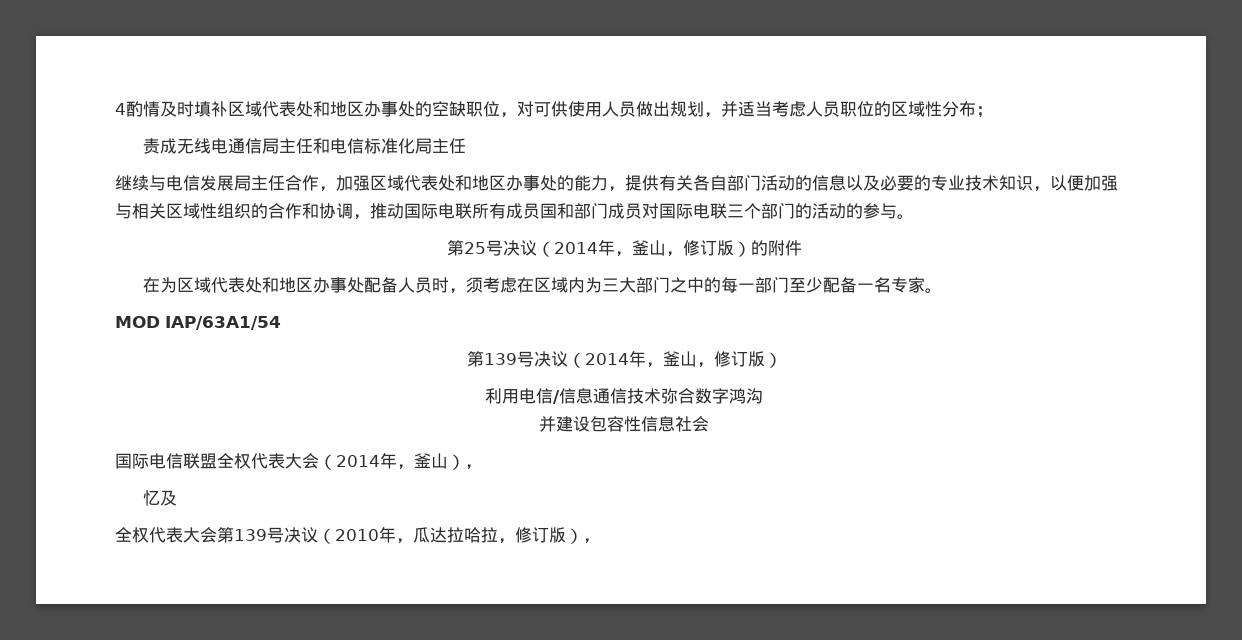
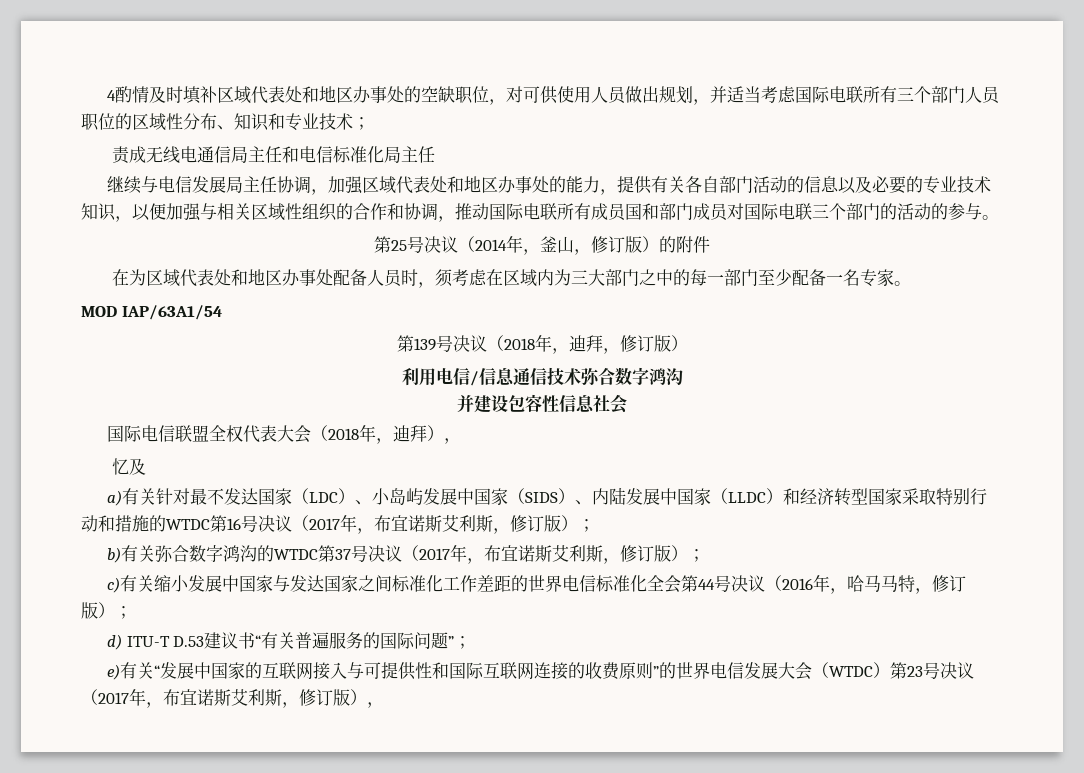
(806, 109) none -> [795,86,966,103] 国际电联所有三个部门
(976, 109) none -> [217,113,353,131] 、知识和专业技术
[285,175,319,191] 合作 -> [277,176,312,194] 协调
[584,350,697,368] 2014年，釜山 -> [503,334,603,354] 2018年，迪拜
[336,452,448,470] 2014年，釜山 -> [328,424,428,444] 2018年，迪拜
[115,526,498,544] 全权代表大会第139号决议（2010年，瓜达拉哈拉 -> [107,487,988,506] [81,514,595,534] [107,544,706,564] [107,574,967,594] [81,602,132,619] [107,632,472,650] [107,662,975,680] [81,688,282,708] a)有关针对最不发达国家（LDC）、小岛屿发展中国家（SIDS）、内陆发展中国家（LLDC）和经济转型国家采取特别行动和措施的WTDC第16号决议（2017年，布宜诺斯艾利斯，修订版）； // b)有关弥合数字鸿沟的WTDC第37号决议（2017年，布宜诺斯艾利斯，修订版）； // c)有关缩小发展中国家与发达国家之间标准化工作差距的世界电信标准化全会第44号决议（2016年，哈马马特，修订版）； // d) ITU-T D.53建议书“有关普遍服务的国际问题”； // e)有关“发展中国家的互联网接入与可提供性和国际互联网连接的收费原则”的世界电信发展大会（WTDC）第23号决议（2017年，布宜诺斯艾利斯

